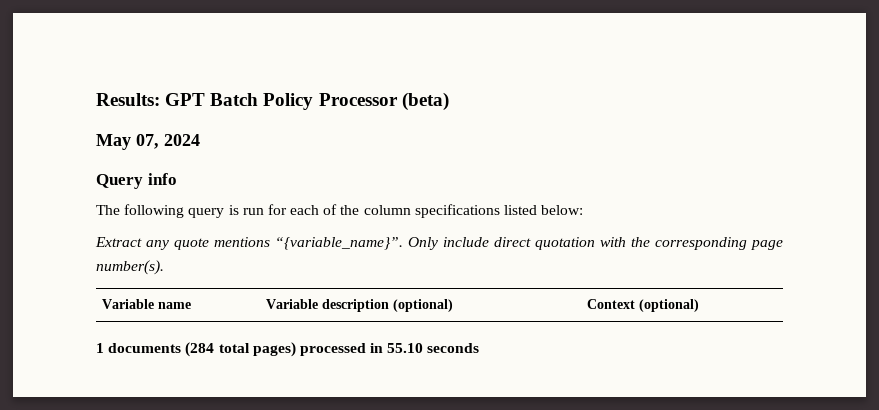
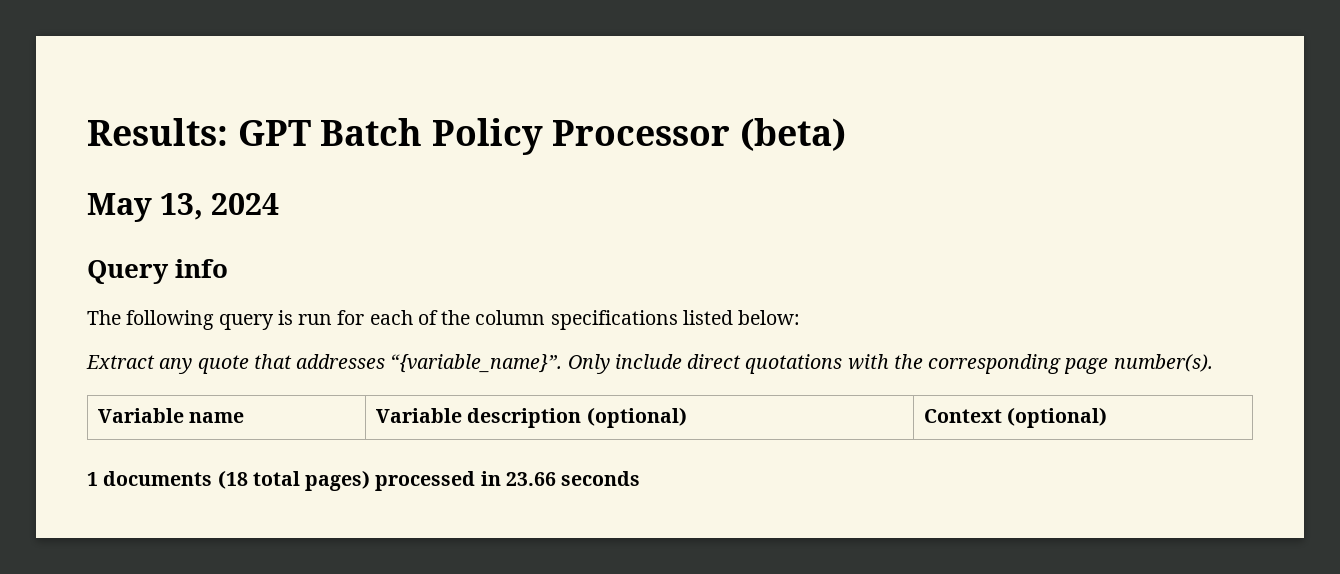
[136,134,159,149] 07, -> [160,193,204,220] 13,
[214,237,270,247] mentions -> [253,354,386,369] that addresses
[535,237,595,250] quotation -> [745,354,843,374] quotations
[185,342,215,357] (284 -> [217,470,248,489] (18
[387,343,424,353] 55.10 -> [505,472,556,486] 23.66

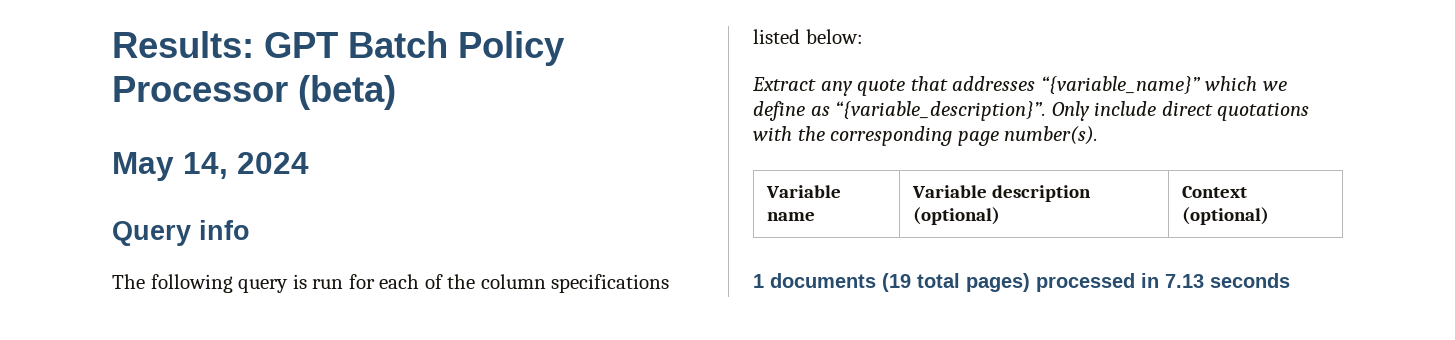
[160,193,204,220] 13, -> [183,152,228,179] 14,
[390,354,563,373] “{variable_name}”. -> [1040,76,1287,95] [753,101,1047,121] “{variable_name}” which we define as “{variable_description}”.
[217,470,248,489] (18 -> [882,273,911,292] (19
[505,472,556,486] 23.66 -> [1165,274,1204,288] 7.13

